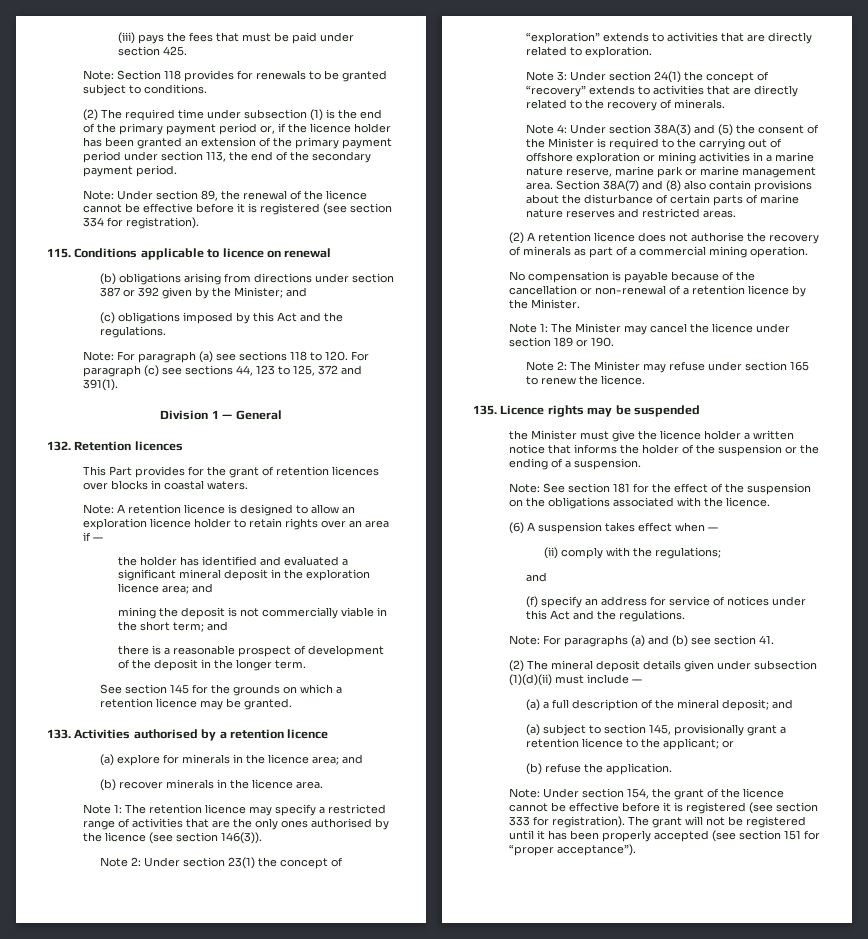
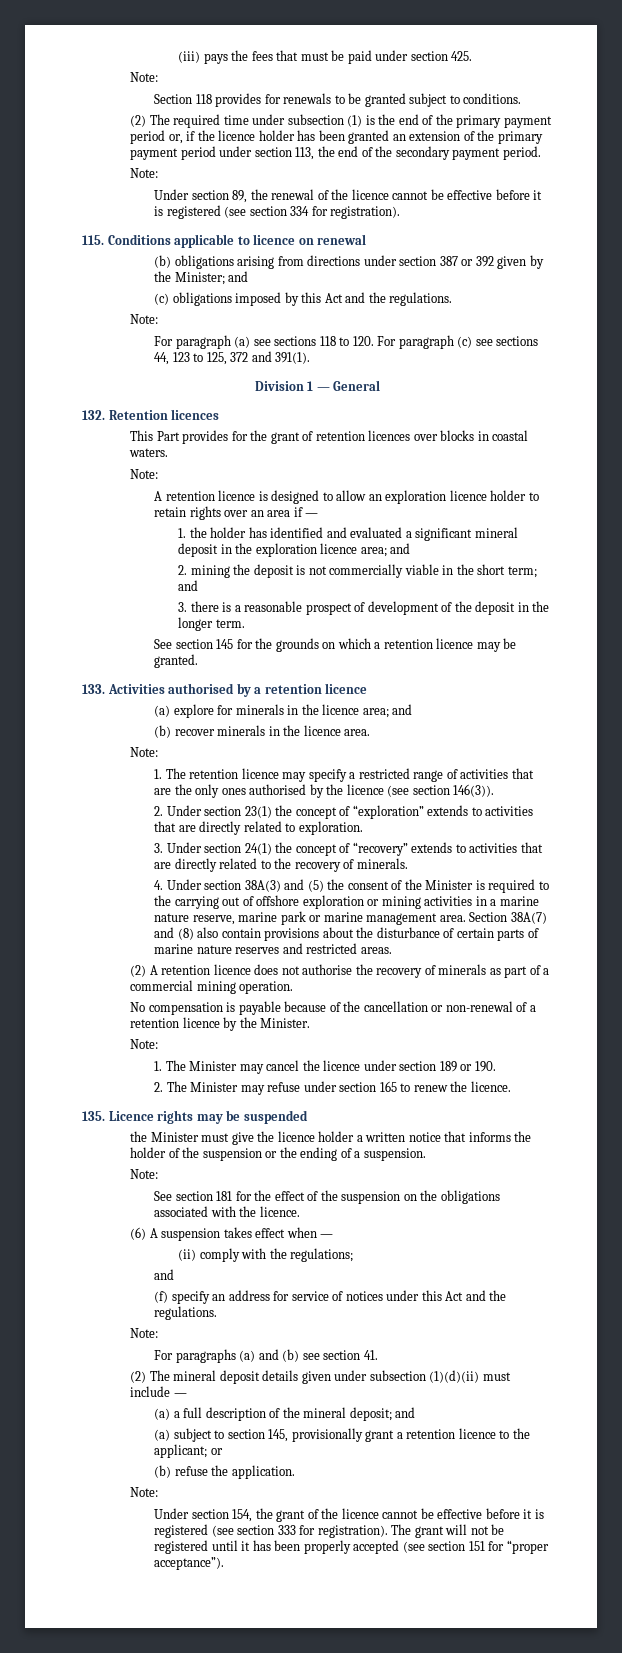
(114, 75) none -> (159, 77) //
(114, 195) none -> (159, 173) //
(114, 356) none -> (159, 319) //
(114, 509) none -> (159, 474) //
(103, 539) none -> [178,528,187,538] 1.
(214, 588) none -> [178,565,188,575] 2.
(229, 626) none -> [178,602,188,612] 3.
[82,804,122,814] Note 1: -> [130,747,159,757] [154,769,163,779] Note: // 1.
[100,857,142,867] Note 2: -> [154,806,164,816] 2.
[526,71,568,81] Note 3: -> [154,843,164,853] 3.
[526,124,568,134] Note 4: -> [154,880,164,890] 4.
[508,323,548,333] Note 1: -> [130,1039,159,1049] [154,1061,163,1071] Note: // 1.
[526,361,568,371] Note 2: -> [154,1082,164,1092] 2.
(540, 488) none -> (159, 1174) //
(540, 640) none -> (159, 1333) //
(540, 793) none -> (159, 1492) //

